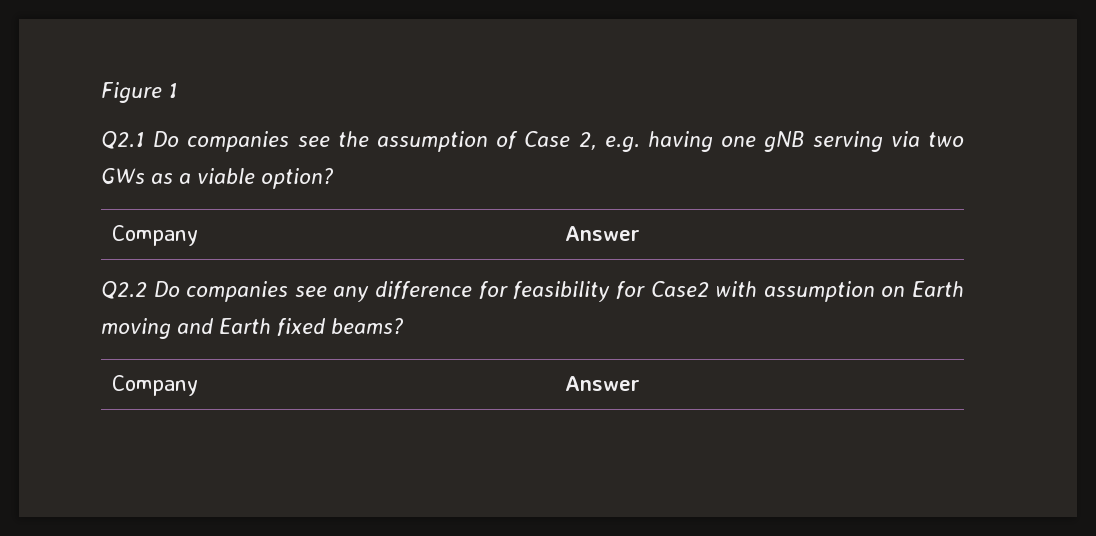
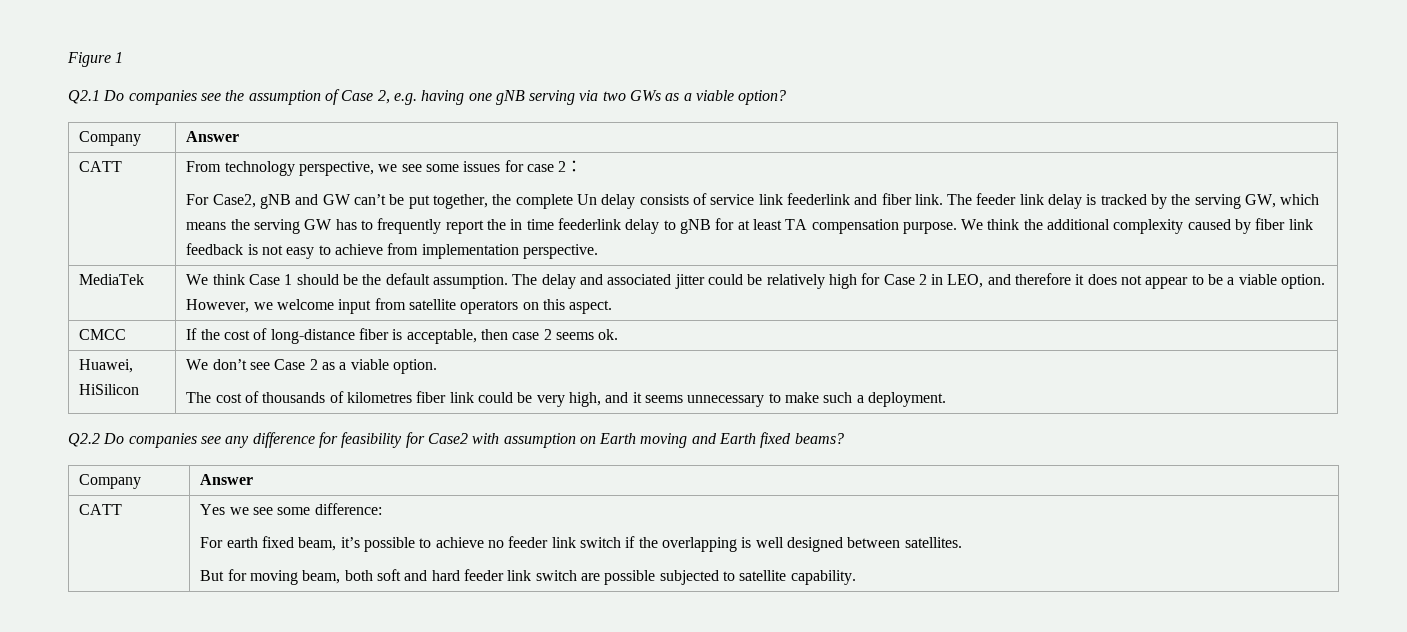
(641, 233) none -> [79,161,123,172] [186,160,583,176] [186,193,1320,209] [186,218,1313,234] [186,243,598,259] [79,274,145,285] [186,273,1325,289] [186,298,613,314] [79,329,127,340] [186,328,619,344] [79,359,134,373] [79,384,140,395] [186,359,437,374] [186,391,946,407] // CATT | From technology perspective, we see some issues for case 2： // For Case2, gNB and GW can’t be put together, the complete Un delay consists of service link feederlink and fiber link. The feeder link delay is tracked by the serving GW, which means the serving GW has to frequently report the in time feederlink delay to gNB for at least TA compensation purpose. We think the additional complexity caused by fiber link feedback is not easy to achieve from implementation perspective. // MediaTek | We think Case 1 should be the default assumption. The delay and associated jitter could be relatively high for Case 2 in LEO, and therefore it does not appear to be a viable option. However, we welcome input from satellite operators on this aspect. // CMCC | If the cost of long-distance fiber is acceptable, then case 2 seems ok. // Huawei, HiSilicon | We don’t see Case 2 as a viable option. // The cost of thousands of kilometres fiber link could be very high, and it seems unnecessary to make such a deployment.
(641, 383) none -> [79,504,123,515] [200,503,382,515] [200,536,962,552] [200,569,856,585] // CATT | Yes we see some difference: // For earth fixed beam, it’s possible to achieve no feeder link switch if the overlapping is well designed between satellites. // But for moving beam, both soft and hard feeder link switch are possible subjected to satellite capability.

